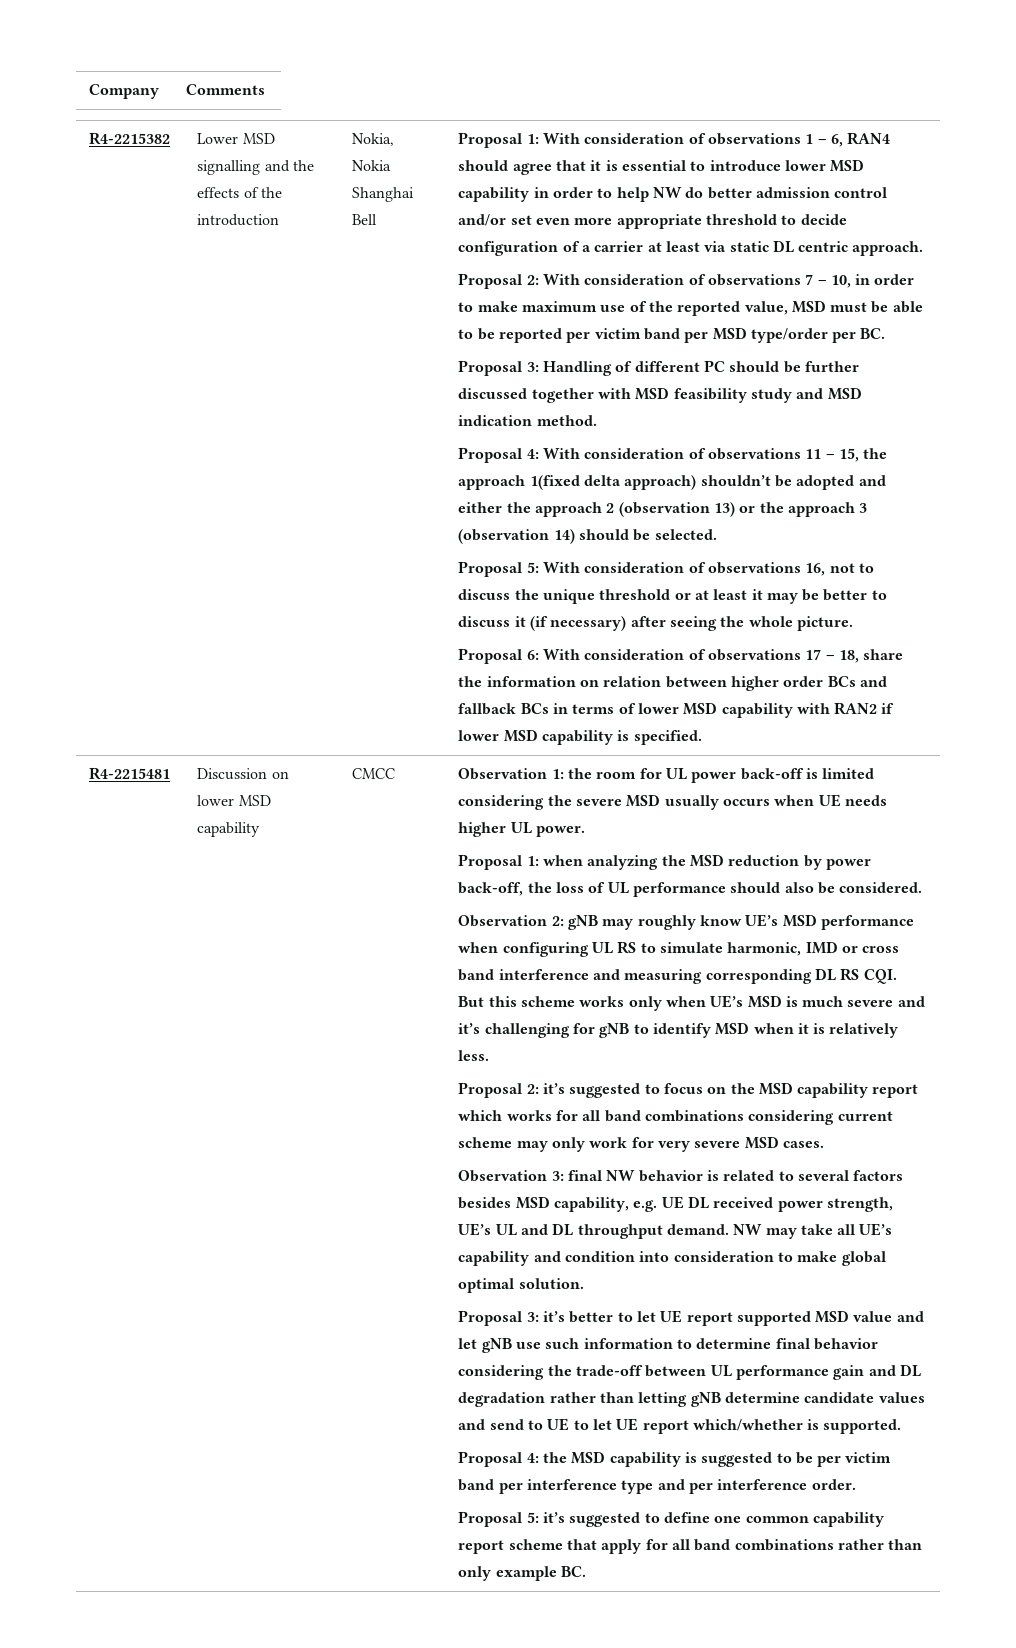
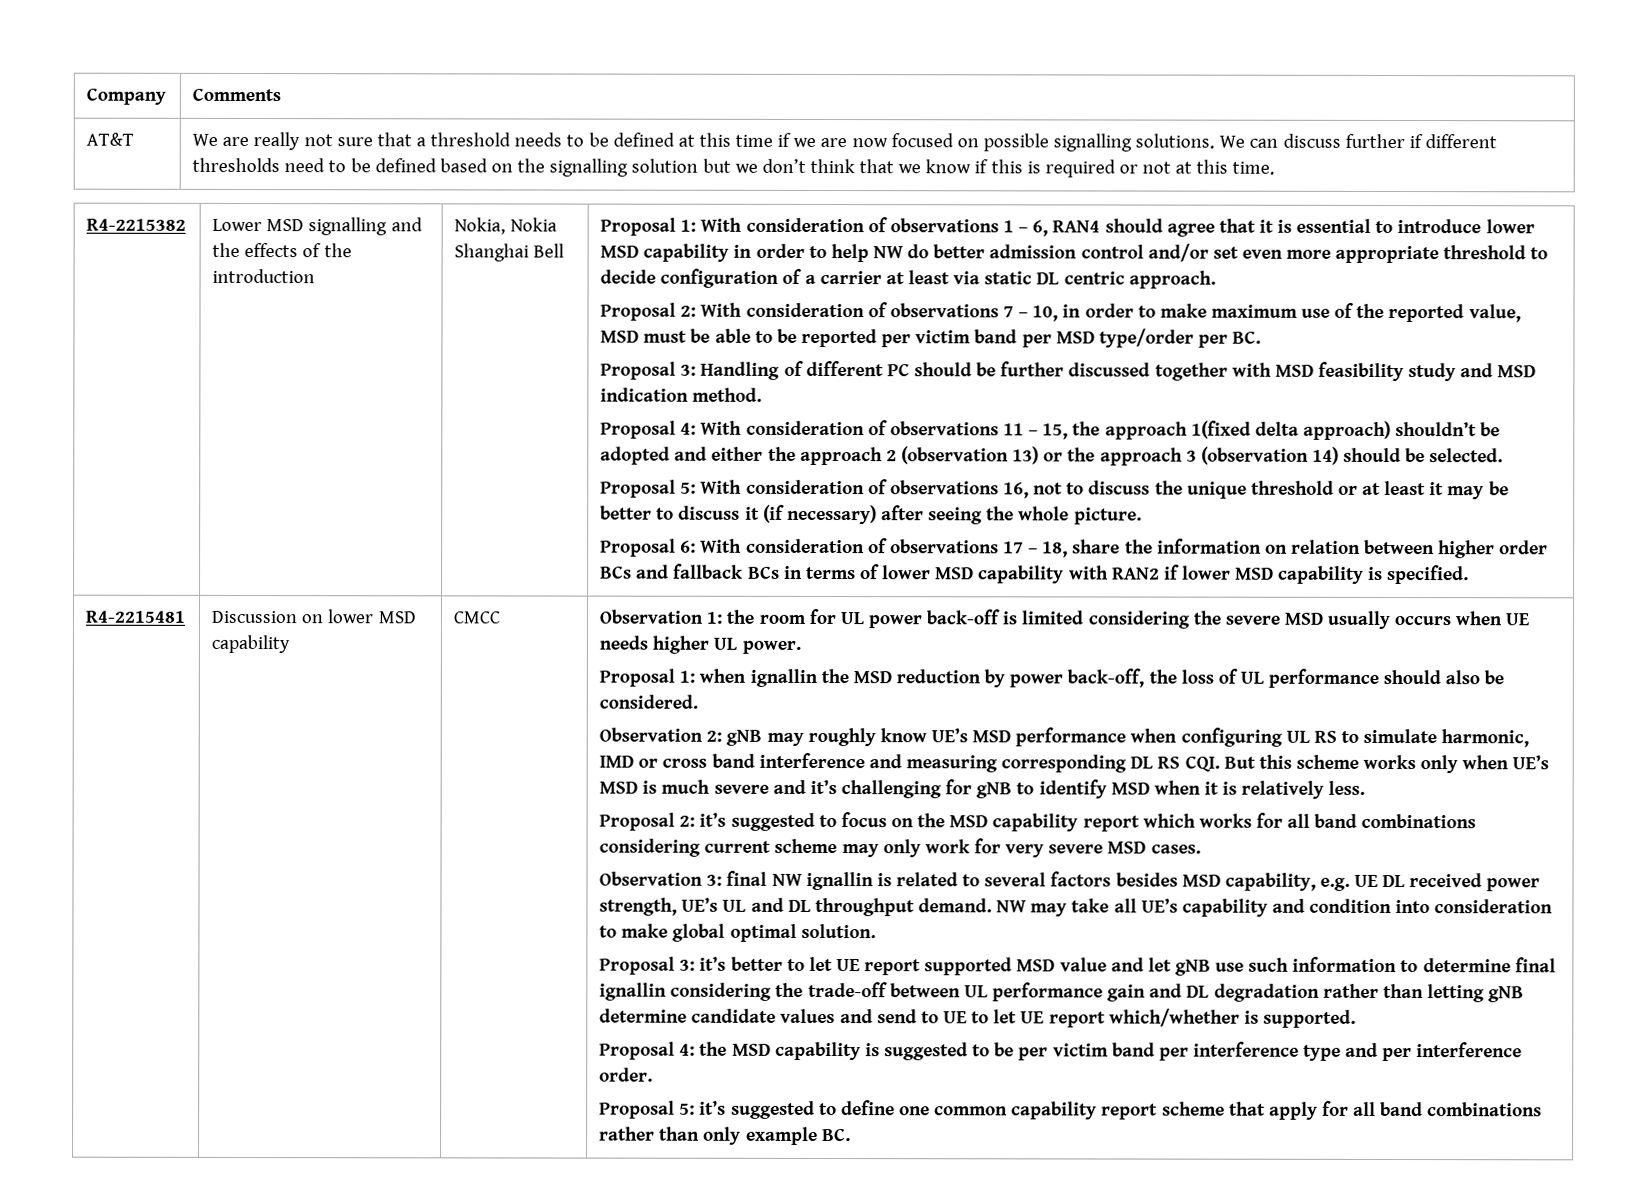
(266, 89) none -> [86,132,135,146] [192,132,1497,152] [192,157,1276,178] // AT&T | We are really not sure that a threshold needs to be defined at this time if we are now focused on possible signalling solutions. We can discuss further if different thresholds need to be defined based on the signalling solution but we don’t think that we know if this is required or not at this time.
[587,855,659,870] analyzing -> [749,668,818,687] ignallin
[638,1170,703,1182] behavior -> [805,871,874,891] ignallin
[813,1338,878,1350] behavior -> [599,982,668,1001] ignallin

